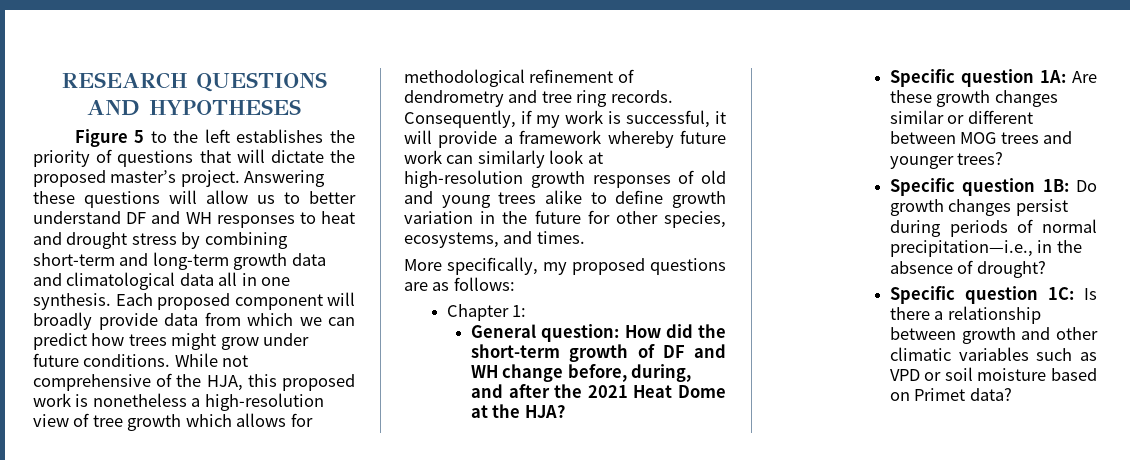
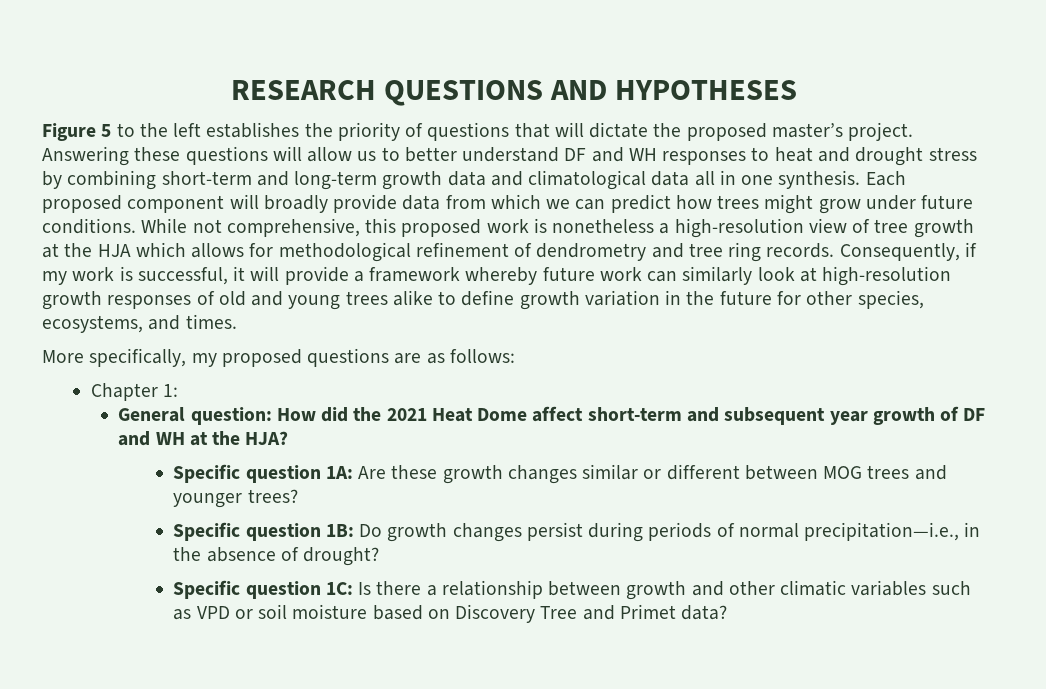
[33,373,243,391] comprehensive of the HJA, -> [226,218,360,237] comprehensive,
(182, 422) none -> [42,243,131,258] at the HJA
[471,344,561,358] short-term -> [386,406,868,425] 2021 Heat Dome affect short-term and subsequent year
[502,364,692,382] [471,384,726,398] change before, during, and after the 2021 Heat Dome -> (185, 438) none
(910, 396) none -> [455,604,615,623] Discovery Tree and

